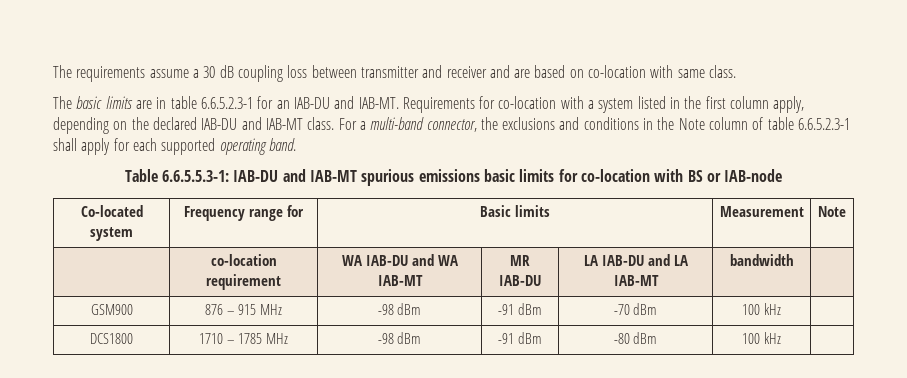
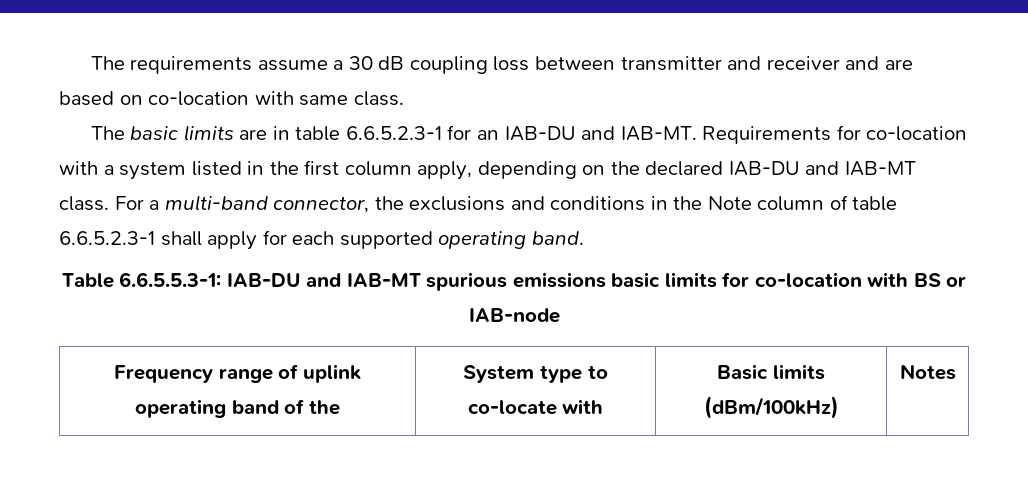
[80,205,143,217] [90,227,133,241] [184,205,304,221] [480,205,550,217] [719,206,804,217] [818,206,846,217] [210,254,277,266] [206,274,281,290] [341,254,459,266] [377,275,423,286] [510,255,530,266] [499,275,541,286] [583,254,689,266] [613,275,659,286] [729,254,794,266] [90,304,133,315] [204,304,283,315] [377,303,422,315] [498,303,542,315] [613,303,658,315] [742,303,781,315] [90,333,133,344] [198,333,289,344] [377,332,422,344] [498,332,542,344] [613,332,658,344] [742,332,781,344] Co-located system | Frequency range for | Basic limits | Measurement | Note // | co-location requirement | WA IAB-DU and WA IAB-MT | MR IAB-DU | LA IAB-DU and LA IAB-MT | bandwidth | // GSM900 | 876 – 915 MHz | -98 dBm | -91 dBm | -70 dBm | 100 kHz | // DCS1800 | 1710 – 1785 MHz | -98 dBm | -91 dBm | -80 dBm | 100 kHz | -> [114,364,361,383] [135,399,340,418] [463,365,608,383] [467,399,604,415] [717,364,825,380] [703,396,839,419] [899,364,956,380] Frequency range of uplink operating band of the | System type to co-locate with | Basic limits (dBm/100kHz) | Notes

